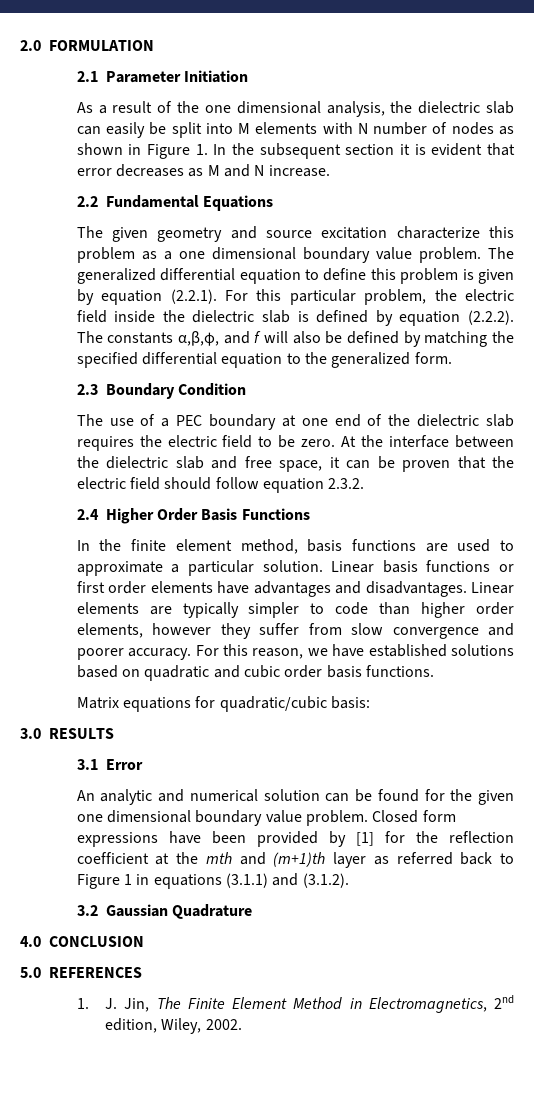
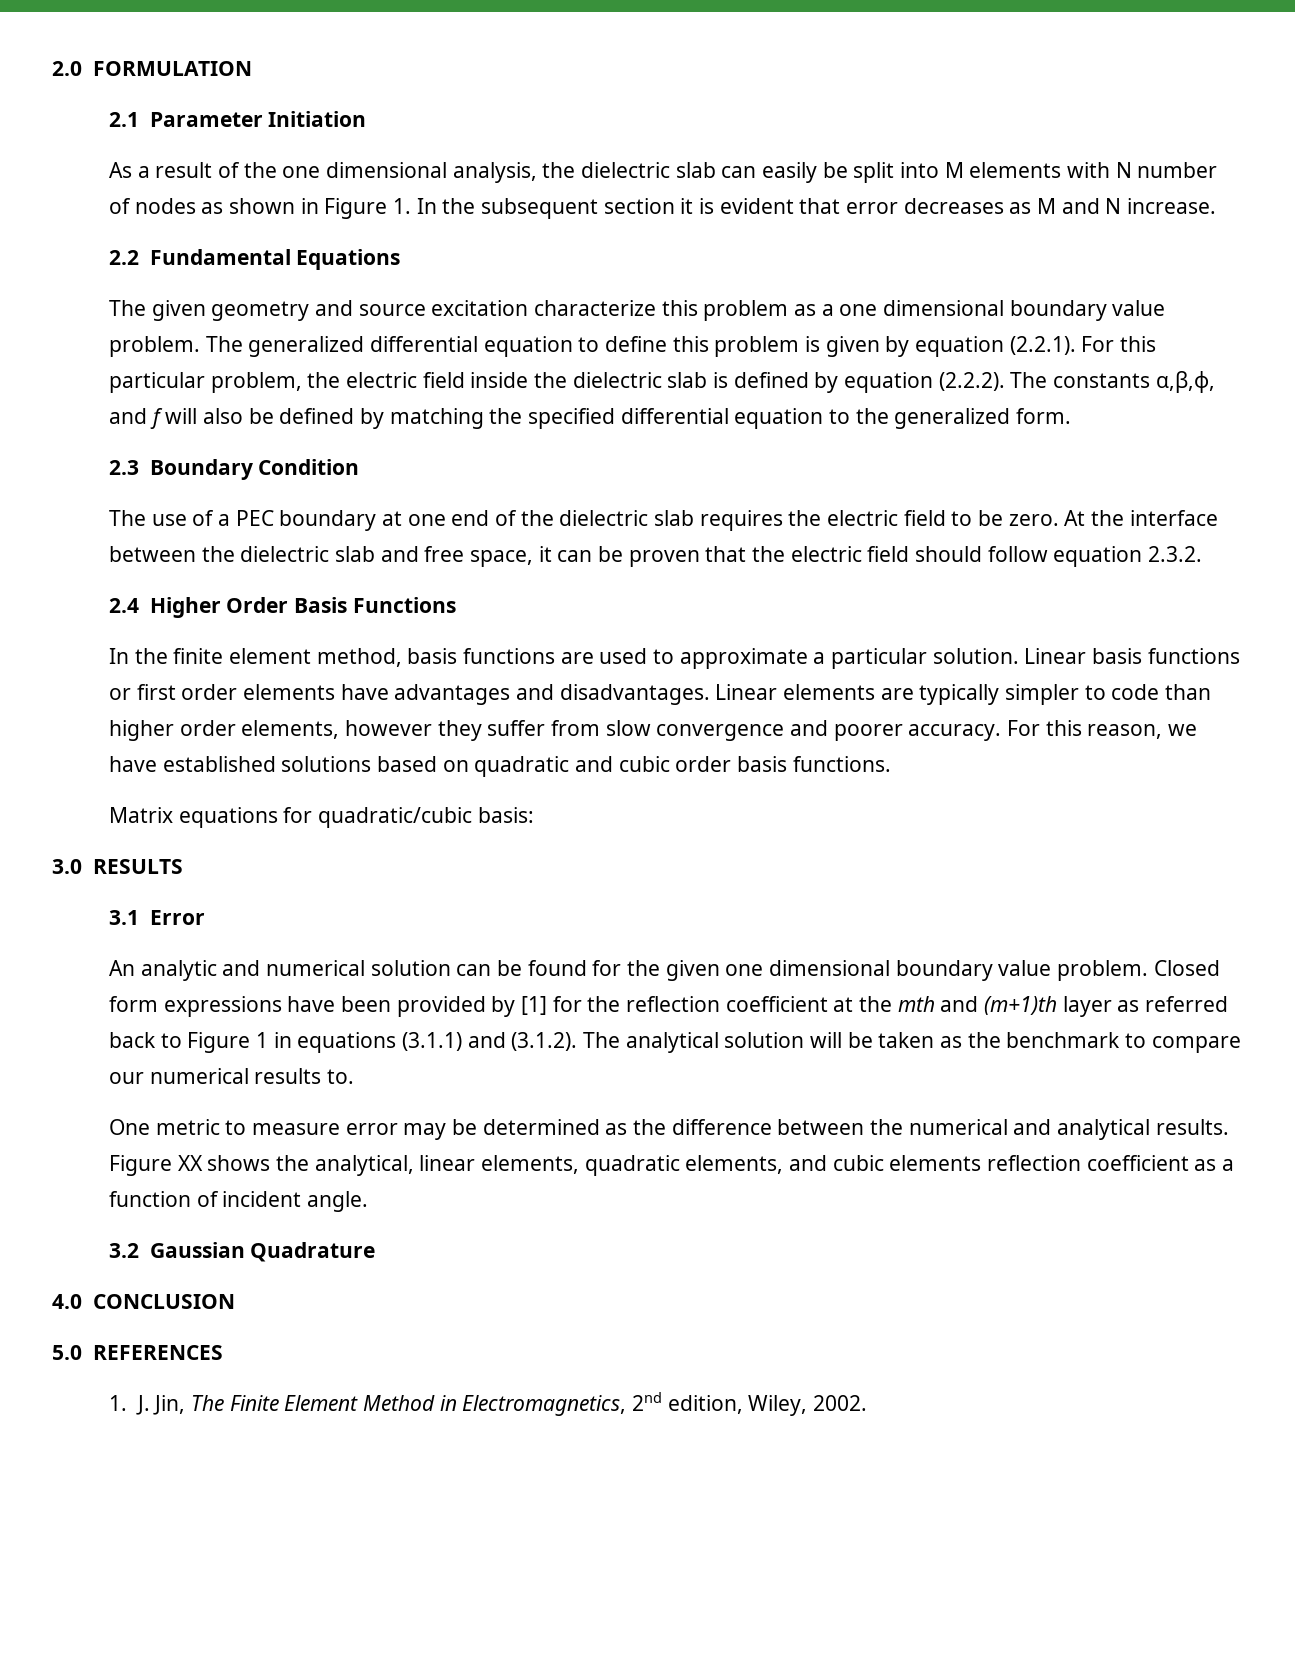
(349, 880) none -> [583,1032,1241,1053] [109,1068,355,1084] [109,1119,1229,1140] [109,1155,1235,1176] [109,1191,369,1212] The analytical solution will be taken as the benchmark to compare our numerical results to. // One metric to measure error may be determined as the difference between the numerical and analytical results. Figure XX shows the analytical, linear elements, quadratic elements, and cubic elements reflection coefficient as a function of incident angle.

